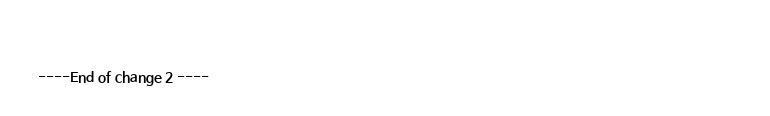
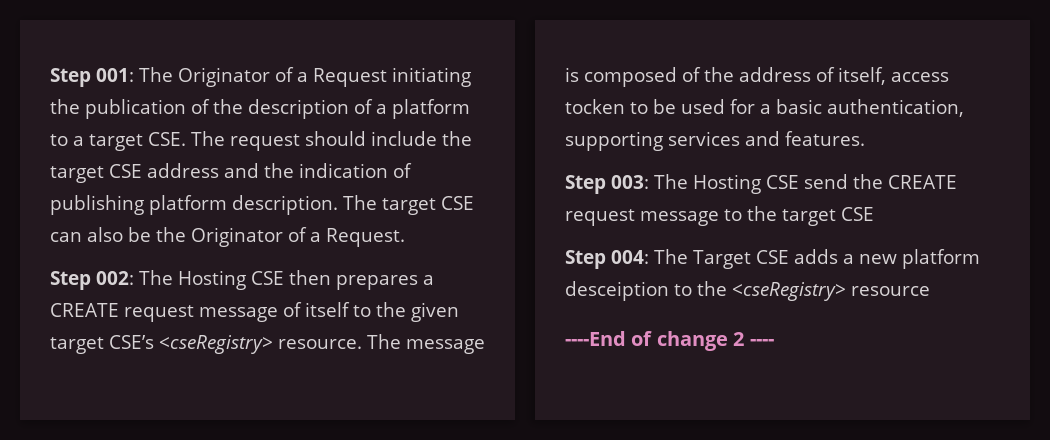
(38, 77) none -> [50,67,471,87] [50,99,470,119] [50,131,472,151] [50,163,412,183] [50,195,474,215] [50,227,405,247] [50,270,434,290] [50,302,459,322] [50,334,485,354] [565,67,949,87] [565,99,964,117] [565,131,865,151] [565,174,957,194] [565,206,874,226] [565,249,980,269] [565,281,930,301] Step 001: The Originator of a Request initiating the publication of the description of a platform to a target CSE. The request should include the target CSE address and the indication of publishing platform description. The target CSE can also be the Originator of a Request. // Step 002: The Hosting CSE then prepares a CREATE request message of itself to the given target CSE’s <cseRegistry> resource. The message is composed of the address of itself, access tocken to be used for a basic authentication, supporting services and features. // Step 003: The Hosting CSE send the CREATE request message to the target CSE // Step 004: The Target CSE adds a new platform desceiption to the <cseRegistry> resource //

